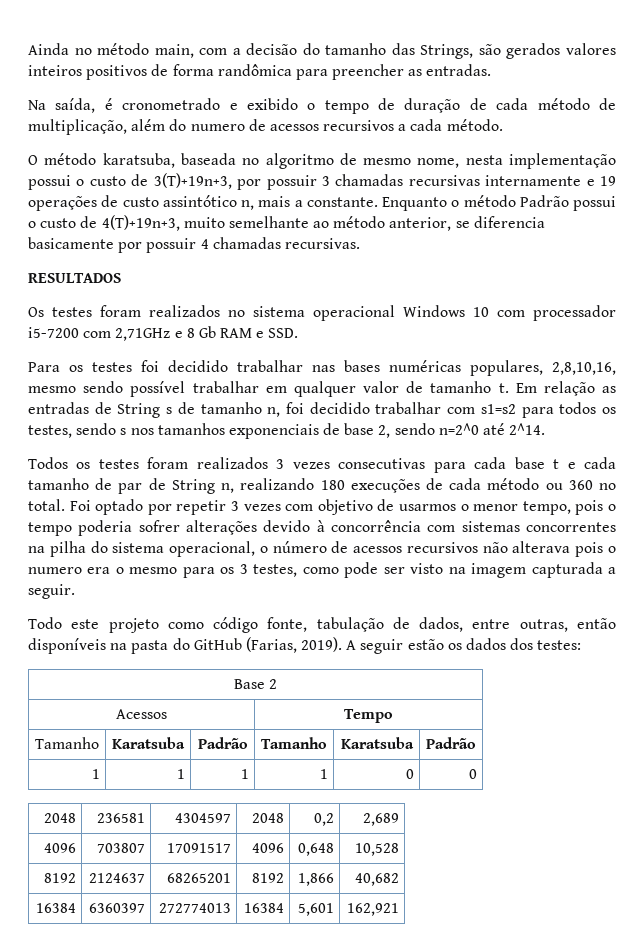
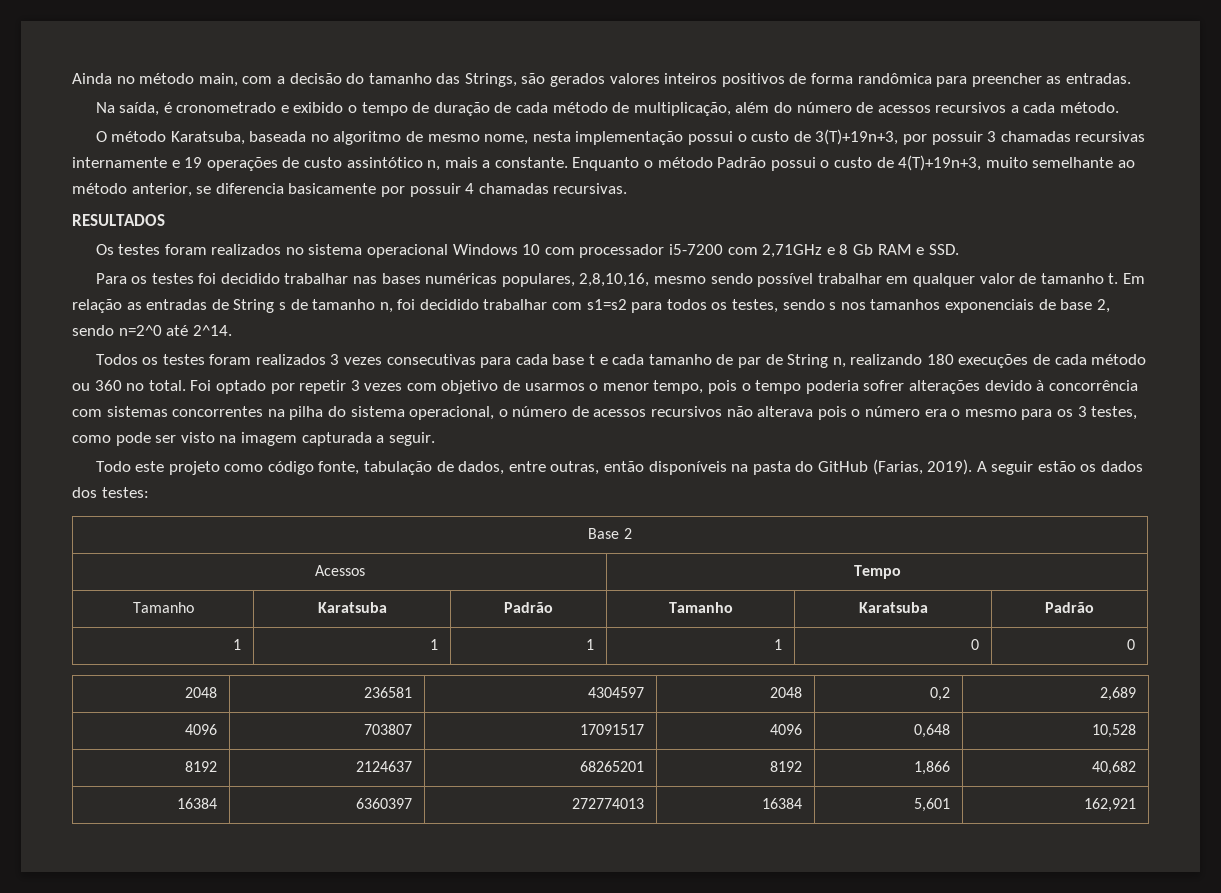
[190,124,245,131] numero -> [796,102,852,113] número
[102,153,175,168] karatsuba, -> [170,131,245,145] Karatsuba,
[28,567,82,574] numero -> [865,406,921,417] número

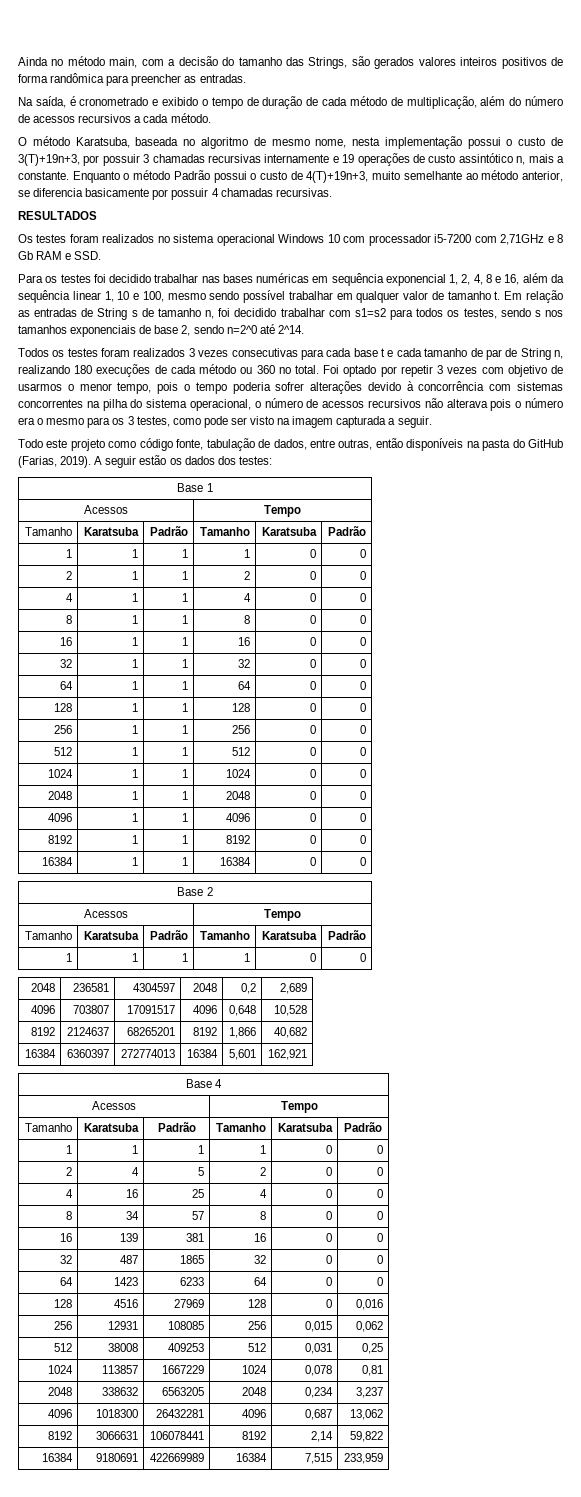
[501,273,650,287] populares, 2,8,10,16, -> [312,273,564,286] [18,290,164,303] em sequência exponencial 1, 2, 4, 8 e 16, além da sequência linear 1, 10 e 100,
(149, 492) none -> [177,483,213,492] [84,505,128,514] [264,505,301,517] [24,527,72,536] [83,527,139,536] [149,526,188,536] [199,527,250,536] [261,527,317,536] [327,526,366,536] [66,549,73,558] [132,549,139,558] [182,549,189,558] [244,549,251,558] [310,549,317,558] [360,549,367,558] [66,571,73,580] [132,571,139,580] [182,571,189,580] [244,571,251,580] [310,571,317,580] [360,571,367,580] [66,593,74,602] [132,593,139,602] [182,593,189,602] [244,593,252,602] [310,593,317,602] [360,593,367,602] [66,615,73,624] [132,615,139,624] [182,615,189,624] [244,615,251,624] [310,615,317,624] [360,615,367,624] [60,637,73,646] [132,637,139,646] [182,637,189,646] [238,637,251,646] [310,637,317,646] [360,637,367,646] [60,659,73,668] [132,659,139,668] [182,659,189,668] [238,659,251,668] [310,659,317,668] [360,659,367,668] [60,681,74,690] [132,681,139,690] [182,681,189,690] [238,681,252,690] [310,681,317,690] [360,681,367,690] [54,703,73,712] [132,703,139,712] [182,703,189,712] [232,703,251,712] [310,703,317,712] [360,703,367,712] [54,725,73,734] [132,725,139,734] [182,725,189,734] [232,725,251,734] [310,725,317,734] [360,725,367,734] [54,747,73,756] [132,747,139,756] [182,747,189,756] [232,747,251,756] [310,747,317,756] [360,747,367,756] [48,769,74,778] [132,769,139,778] [182,769,189,778] [226,769,252,778] [310,769,317,778] [360,769,367,778] [48,791,73,800] [132,791,139,800] [182,791,189,800] [226,791,251,800] [310,791,317,800] [360,791,367,800] [48,813,73,822] [132,813,139,822] [182,813,189,822] [226,813,251,822] [310,813,317,822] [360,813,367,822] [48,835,73,844] [132,835,139,844] [182,835,189,844] [226,835,251,844] [310,835,317,844] [360,835,367,844] [42,857,74,866] [132,857,139,866] [182,857,189,866] [220,857,252,866] [310,857,317,866] [360,857,367,866] // Base 1 // Acessos | Tempo // Tamanho | Karatsuba | Padrão | Tamanho | Karatsuba | Padrão // 1 | 1 | 1 | 1 | 0 | 0 // 2 | 1 | 1 | 2 | 0 | 0 // 4 | 1 | 1 | 4 | 0 | 0 // 8 | 1 | 1 | 8 | 0 | 0 // 16 | 1 | 1 | 16 | 0 | 0 // 32 | 1 | 1 | 32 | 0 | 0 // 64 | 1 | 1 | 64 | 0 | 0 // 128 | 1 | 1 | 128 | 0 | 0 // 256 | 1 | 1 | 256 | 0 | 0 // 512 | 1 | 1 | 512 | 0 | 0 // 1024 | 1 | 1 | 1024 | 0 | 0 // 2048 | 1 | 1 | 2048 | 0 | 0 // 4096 | 1 | 1 | 4096 | 0 | 0 // 8192 | 1 | 1 | 8192 | 0 | 0 // 16384 | 1 | 1 | 16384 | 0 | 0
(1136, 805) none -> [185,1079,223,1088] [92,1101,136,1110] [280,1101,318,1113] [24,1123,72,1132] [83,1123,139,1132] [157,1122,196,1132] [215,1123,266,1132] [277,1123,333,1132] [344,1122,382,1132] [66,1145,73,1154] [132,1145,139,1154] [198,1145,205,1154] [260,1145,267,1154] [326,1145,333,1154] [377,1145,384,1154] [66,1167,73,1176] [132,1167,140,1176] [198,1167,205,1176] [260,1167,267,1176] [326,1167,333,1176] [377,1167,384,1176] [66,1189,74,1198] [126,1189,139,1198] [192,1189,205,1198] [260,1189,268,1198] [326,1189,333,1198] [377,1189,384,1198] [66,1211,73,1220] [126,1211,140,1220] [192,1211,205,1220] [260,1211,267,1220] [326,1211,333,1220] [377,1211,384,1220] [60,1233,73,1242] [120,1233,139,1242] [186,1233,205,1242] [254,1233,267,1242] [326,1233,333,1242] [377,1233,384,1242] [60,1255,73,1264] [120,1255,139,1264] [180,1255,205,1264] [254,1255,267,1264] [326,1255,333,1264] [377,1255,384,1264] [60,1277,74,1286] [114,1277,139,1286] [180,1277,205,1286] [254,1277,268,1286] [326,1277,333,1286] [377,1277,384,1286] [54,1299,73,1308] [114,1299,139,1308] [174,1299,205,1308] [248,1299,267,1308] [326,1299,333,1308] [356,1299,384,1310] [54,1321,73,1330] [108,1321,139,1330] [168,1321,205,1330] [248,1321,267,1330] [305,1321,333,1332] [356,1321,384,1332] [54,1343,73,1352] [108,1343,139,1352] [168,1343,205,1352] [248,1343,267,1352] [305,1343,333,1354] [362,1343,384,1354] [48,1365,74,1374] [102,1365,139,1374] [162,1365,205,1374] [242,1365,268,1374] [305,1365,333,1376] [362,1365,384,1376] [48,1387,73,1396] [102,1387,139,1396] [162,1387,205,1396] [242,1387,267,1396] [305,1387,334,1398] [356,1387,384,1398] [48,1409,73,1418] [96,1409,139,1418] [156,1409,205,1418] [242,1409,267,1418] [305,1409,333,1420] [350,1409,384,1420] [48,1431,73,1440] [96,1431,139,1440] [150,1431,205,1440] [242,1431,267,1440] [311,1431,334,1442] [350,1431,384,1442] [42,1453,74,1462] [96,1453,139,1462] [150,1453,205,1462] [236,1453,268,1462] [305,1453,333,1464] [344,1453,384,1464] // Base 4 // Acessos | Tempo // Tamanho | Karatsuba | Padrão | Tamanho | Karatsuba | Padrão // 1 | 1 | 1 | 1 | 0 | 0 // 2 | 4 | 5 | 2 | 0 | 0 // 4 | 16 | 25 | 4 | 0 | 0 // 8 | 34 | 57 | 8 | 0 | 0 // 16 | 139 | 381 | 16 | 0 | 0 // 32 | 487 | 1865 | 32 | 0 | 0 // 64 | 1423 | 6233 | 64 | 0 | 0 // 128 | 4516 | 27969 | 128 | 0 | 0,016 // 256 | 12931 | 108085 | 256 | 0,015 | 0,062 // 512 | 38008 | 409253 | 512 | 0,031 | 0,25 // 1024 | 113857 | 1667229 | 1024 | 0,078 | 0,81 // 2048 | 338632 | 6563205 | 2048 | 0,234 | 3,237 // 4096 | 1018300 | 26432281 | 4096 | 0,687 | 13,062 // 8192 | 3066631 | 106078441 | 8192 | 2,14 | 59,822 // 16384 | 9180691 | 422669989 | 16384 | 7,515 | 233,959

